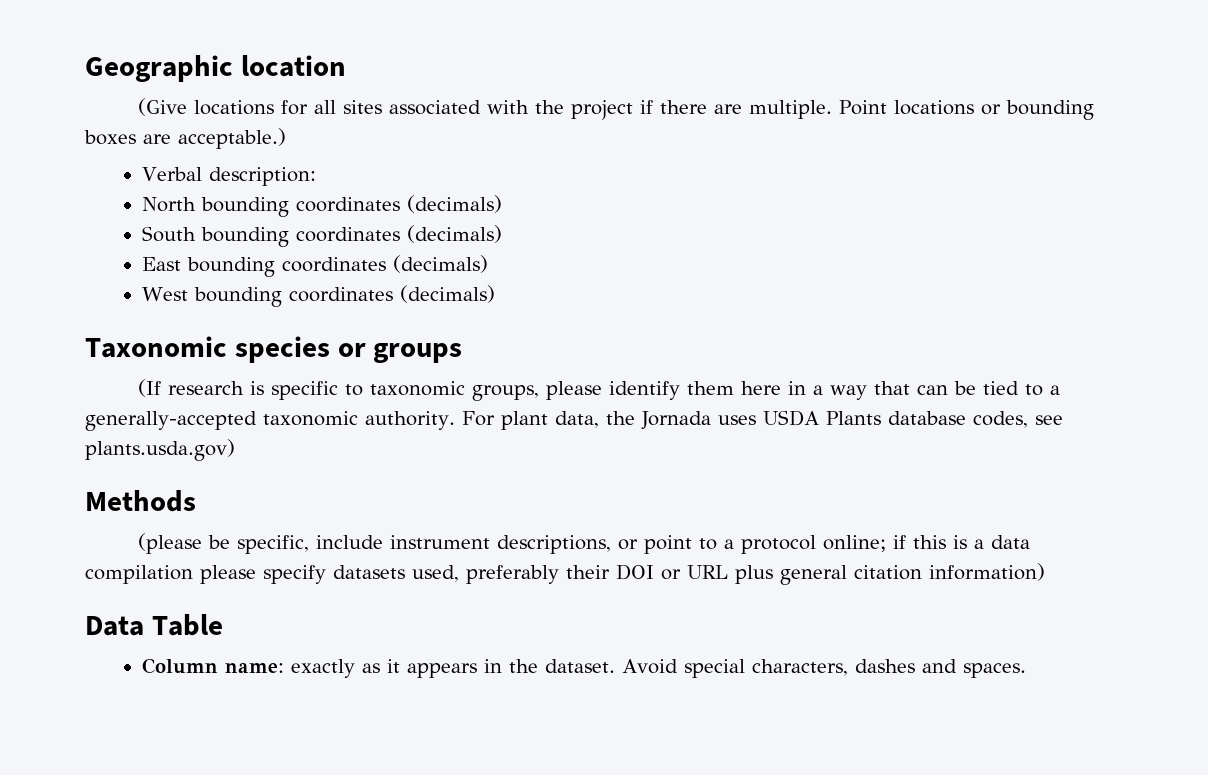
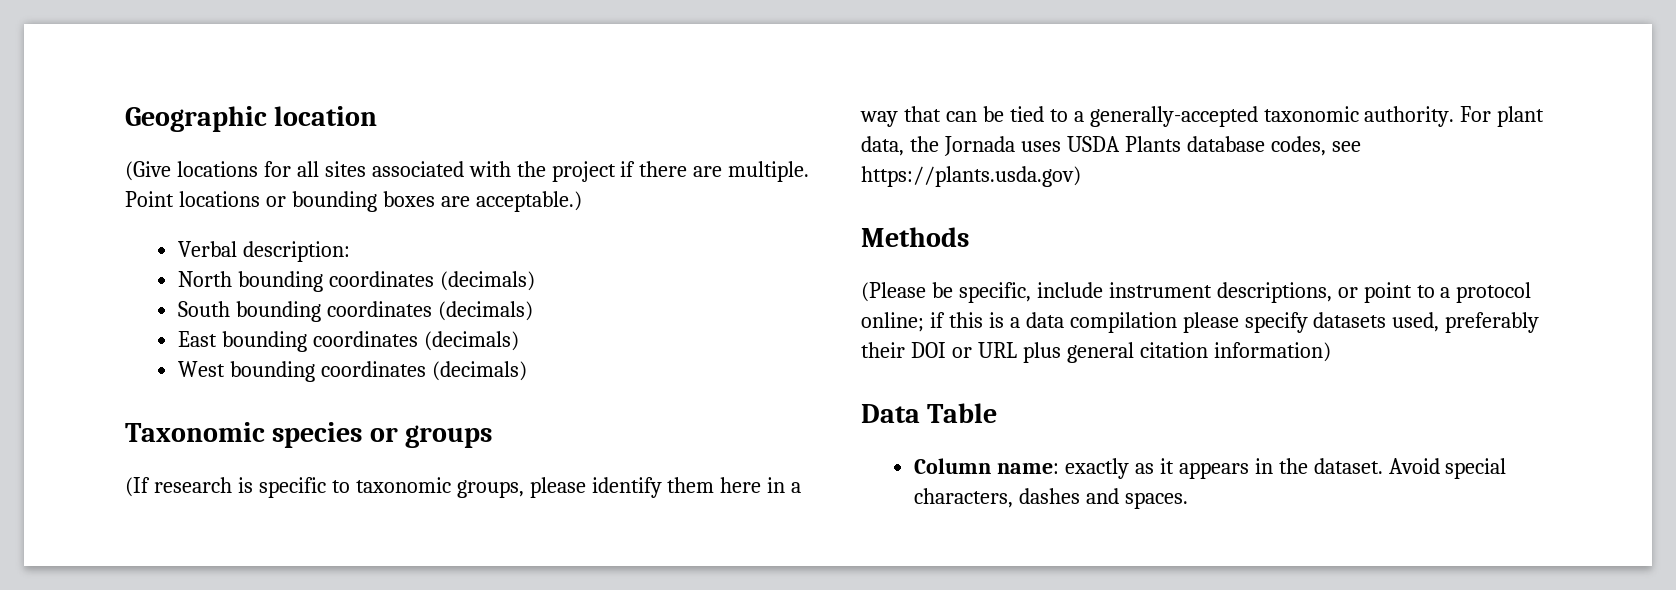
[85,439,235,461] plants.usda.gov) -> [861,166,1081,187] https://plants.usda.gov)
[138,533,203,554] (please -> [861,282,926,302] (Please

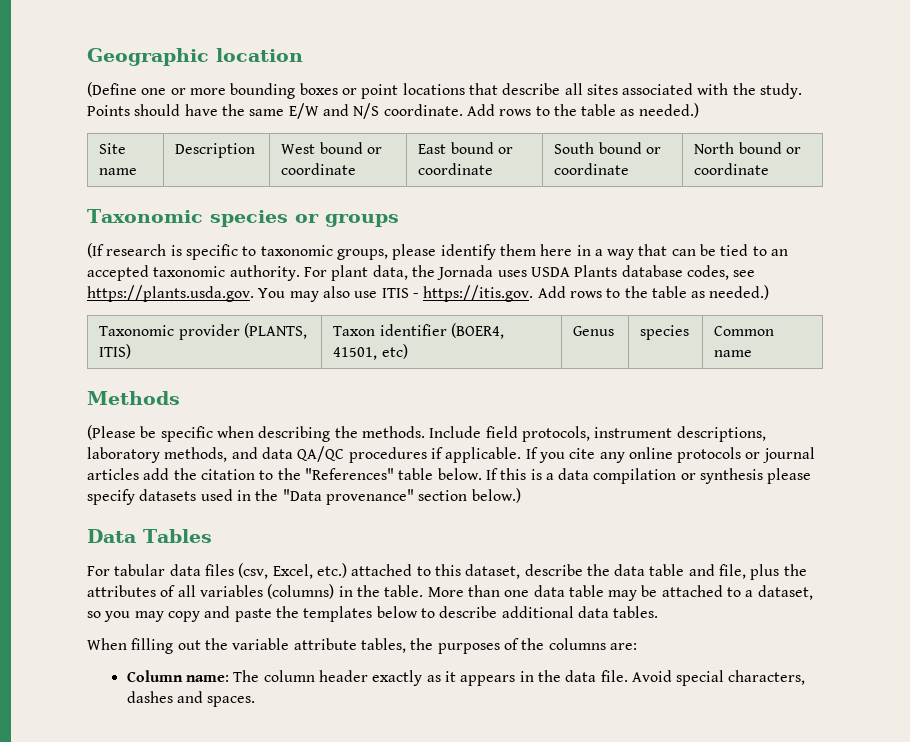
[125,161,291,181] (Give locations for -> [87,82,561,99] (Define one or more bounding boxes or point locations that describe
[551,161,810,182] [125,191,582,212] [178,241,350,262] [178,271,535,292] [178,301,533,322] [178,331,519,352] [178,361,527,382] project if there are multiple. Point locations or bounding boxes are acceptable.) // Verbal description: // North bounding coordinates (decimals) // South bounding coordinates (decimals) // East bounding coordinates (decimals) // West bounding coordinates (decimals) -> [760,83,803,99] [87,103,699,119] [99,143,127,154] [99,168,138,175] [175,143,256,158] [281,142,382,154] [281,163,357,175] [418,142,513,154] [418,163,494,175] [554,142,661,154] [554,163,630,175] [694,142,801,154] [694,163,770,175] study. Points should have the same E/W and N/S coordinate. Add rows to the table as needed.) // Site name | Description | West bound or coordinate | East bound or coordinate | South bound or coordinate | North bound or coordinate
[1073,106,1258,127] a generally-accepted -> [771,249,789,256] [87,265,149,281] an accepted
[861,166,1081,187] [861,227,969,247] [861,282,1532,303] [861,312,945,332] https://plants.usda.gov) // Methods // (Please be specific, include instrument descriptions, or point to a protocol online; if -> [87,285,770,302] [99,323,307,340] [99,344,132,359] [333,323,504,339] [333,344,408,360] [573,326,615,336] [640,325,690,340] [714,326,775,336] [714,350,753,357] [87,391,180,405] [87,425,766,442] [87,446,815,463] [87,468,498,480] https://plants.usda.gov. You may also use ITIS - https://itis.gov. Add rows to the table as needed.) // Taxonomic provider (PLANTS, ITIS) | Taxon identifier (BOER4, 41501, etc) | Genus | species | Common name // Methods // (Please be specific when describing the methods. Include field protocols, instrument descriptions, laboratory methods, and data QA/QC procedures if applicable. If you cite any online protocols or journal articles add the citation to the "References" table below. If
(1177, 322) none -> [680,468,764,484] or synthesis
[1392,312,1540,333] [861,342,1331,363] [861,403,998,423] used, preferably their DOI or URL plus general citation information) // Data Table -> [200,488,521,505] [87,529,212,543] [87,563,807,580] [87,584,813,601] [87,606,659,622] [87,638,637,654] used in the "Data provenance" section below.) // Data Tables // For tabular data files (csv, Excel, etc.) attached to this dataset, describe the data table and file, plus the attributes of all variables (columns) in the table. More than one data table may be attached to a dataset, so you may copy and paste the templates below to describe additional data tables. // When filling out the variable attribute tables, the purposes of the columns are:
(1059, 468) none -> [233,670,368,682] The column header
[1313,458,1383,474] dataset. -> [565,670,628,682] data file.

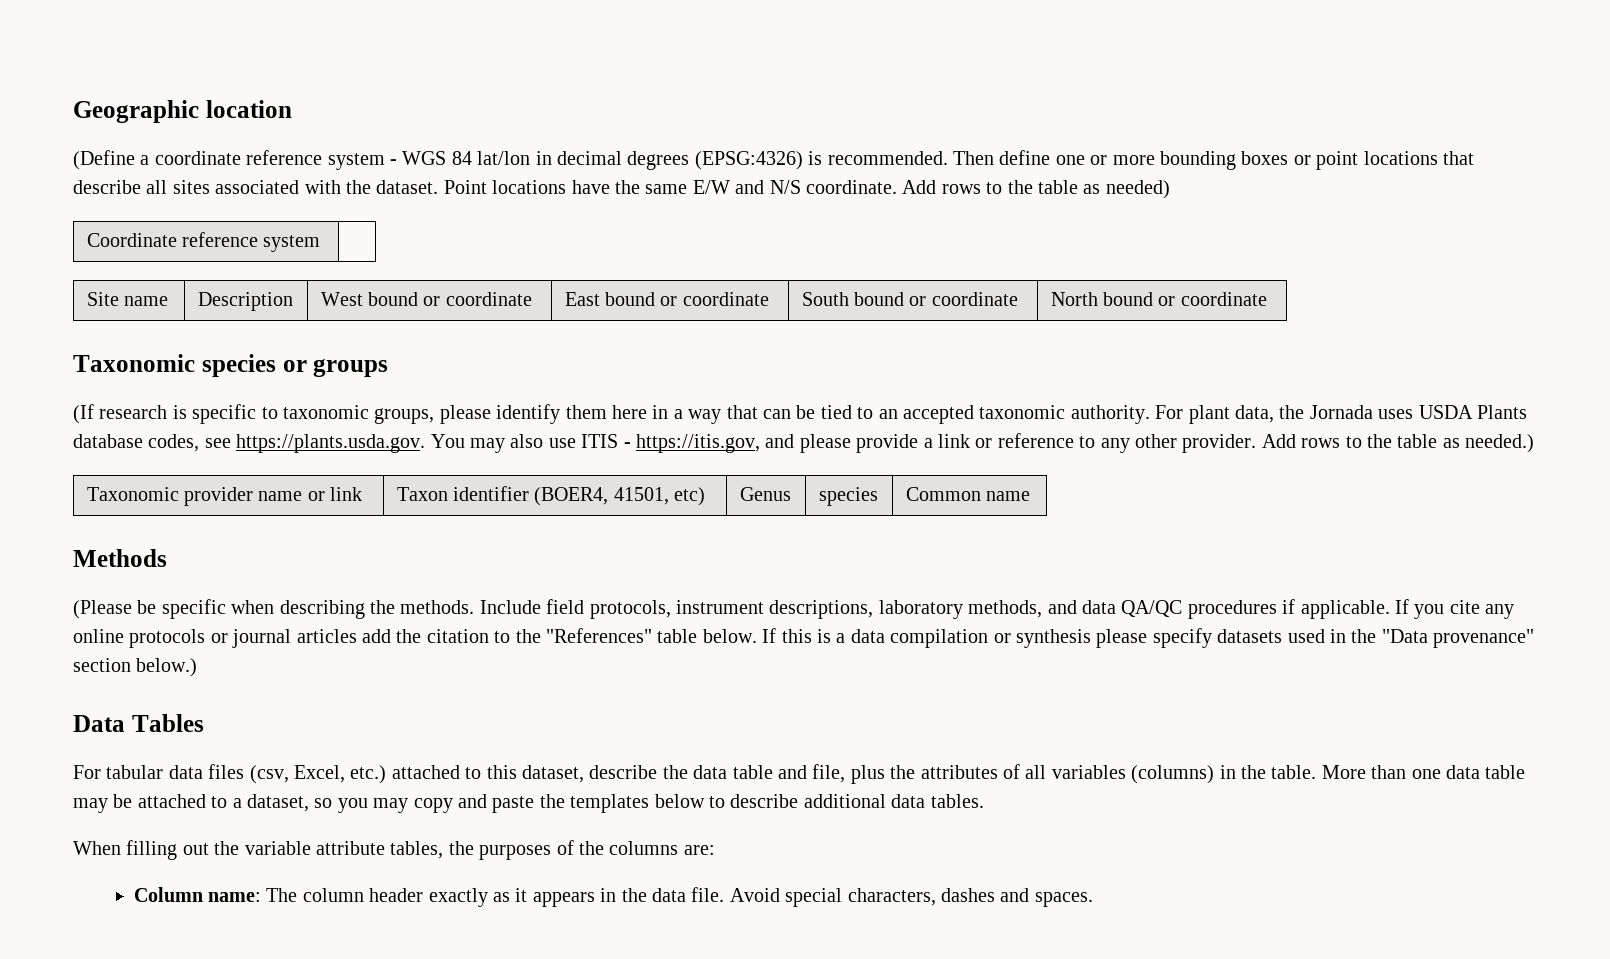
(137, 89) none -> [140,150,1051,170] a coordinate reference system - WGS 84 lat/lon in decimal degrees (EPSG:4326) is recommended. Then define
[760,83,803,99] [87,104,181,116] study. Points should -> [376,180,567,194] dataset. Point locations
[638,103,699,118] needed.) -> [1105,180,1170,199] [86,232,321,252] needed) // Coordinate reference system |
[423,285,534,302] https://itis.gov. -> [635,433,1257,453] https://itis.gov, and please provide a link or reference to any other provider.
[243,323,307,339] [99,344,132,359] (PLANTS, ITIS) -> [258,487,363,501] name or link

